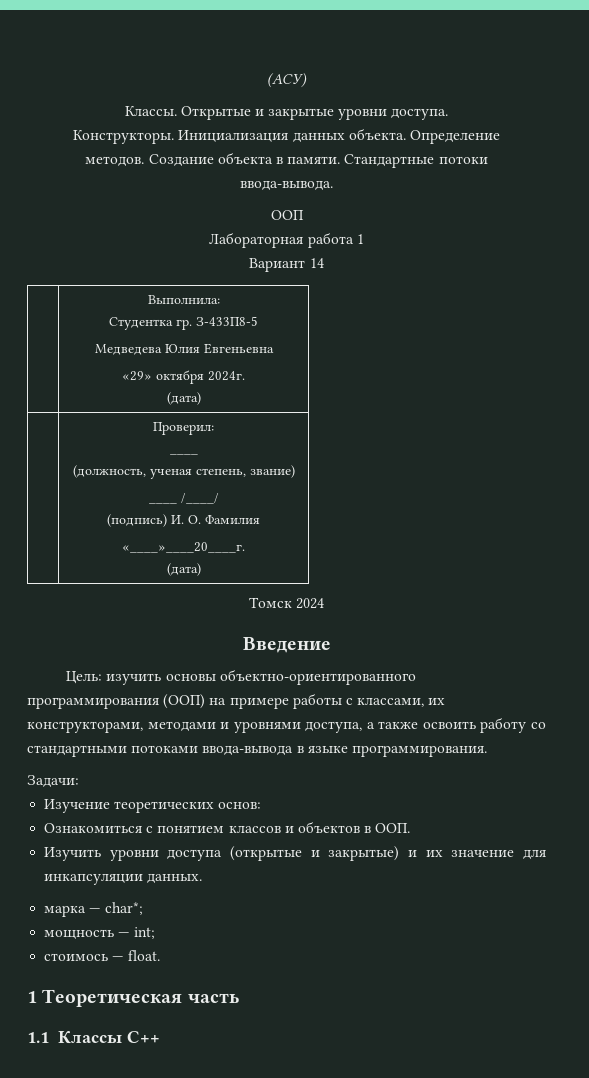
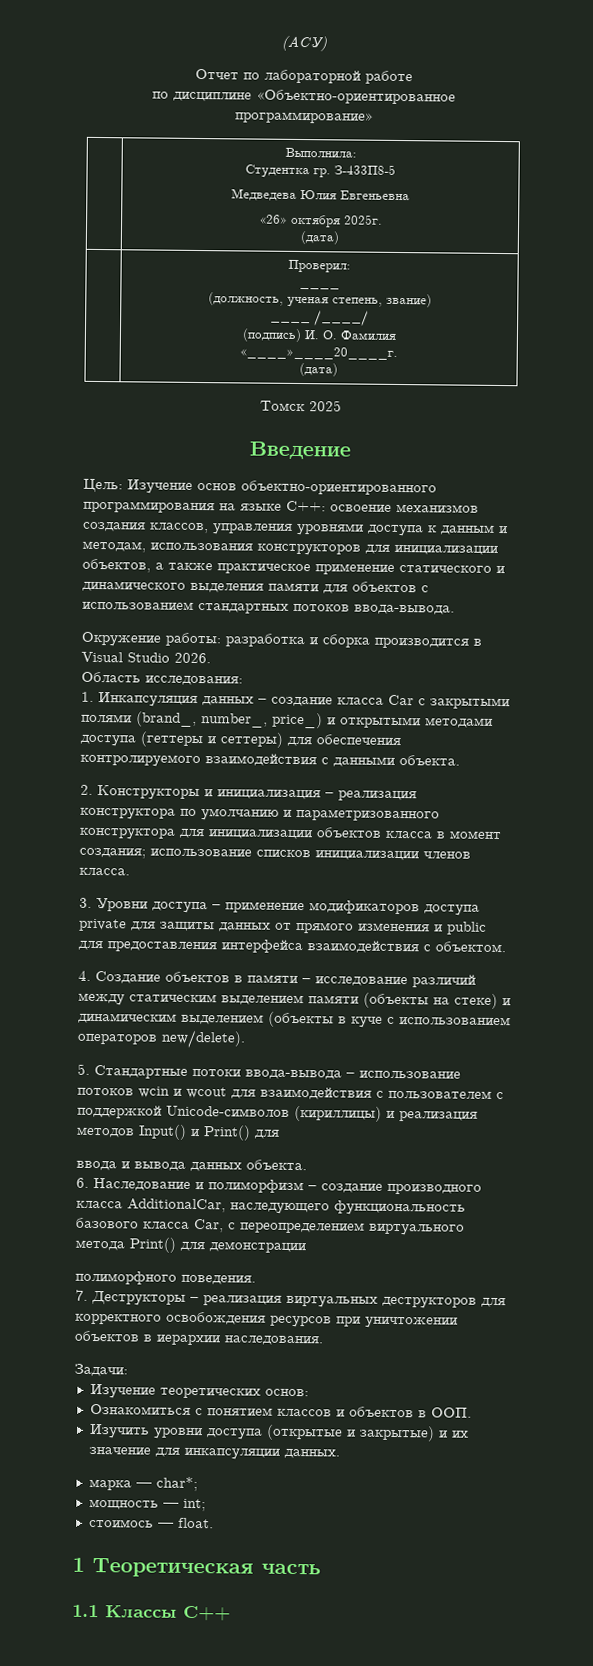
[124,106,449,120] [73,128,500,144] [85,152,488,168] [240,181,333,191] [270,210,304,220] [209,232,364,248] [249,258,324,272] Классы. Открытые и закрытые уровни доступа. // Конструкторы. Инициализация данных объекта. Определение // методов. Создание объекта в памяти. Стандартные потоки // ввода-вывода. // ООП // Лабораторная работа 1 // Вариант 14 -> [195,68,413,85] [152,89,456,105] [234,111,374,124] Отчет по лабораторной работе // по дисциплине «Объектно-ориентированное программирование»
[122,370,246,384] «29» октября 2024г. -> [258,214,383,228] «26» октября 2025г.
[296,598,325,609] 2024 -> [309,400,342,412] 2025
[106,669,416,685] [27,693,446,709] [27,717,546,733] [27,745,487,757] изучить основы объектно-ориентированного программирования (ООП) на примере работы с классами, их конструкторами, методами и уровнями доступа, а также освоить работу со стандартными потоками ввода-вывода в языке программирования. -> [127,479,437,496] [83,500,479,514] [82,521,508,537] [82,540,498,556] [82,558,505,575] [82,580,429,594] [82,600,455,615] [81,631,482,649] [81,651,211,664] [81,671,243,686] [81,691,510,710] [81,711,493,729] [80,731,401,748] [80,753,460,768] [80,784,417,802] [80,807,440,822] [79,827,502,840] [79,847,471,861] [79,867,130,876] [79,897,480,916] [79,918,487,935] [78,939,506,954] [78,970,476,988] [78,992,511,1010] [78,1011,511,1028] [77,1029,246,1049] [77,1063,461,1080] [77,1086,504,1100] [77,1104,478,1122] [76,1124,280,1141] [76,1159,307,1172] [76,1177,482,1195] [76,1198,466,1216] [76,1217,465,1236] [75,1237,306,1254] [75,1270,256,1285] [75,1289,506,1309] [75,1311,458,1329] [74,1330,323,1346] Изучение основ объектно-ориентированного программирования на языке C++: освоение механизмов создания классов, управления уровнями доступа к данным и методам, использования конструкторов для инициализации объектов, а также практическое применение статического и динамического выделения памяти для объектов с использованием стандартных потоков ввода-вывода. // Окружение работы: разработка и сборка производится в Visual Studio 2026. // Область исследования: // 1. Инкапсуляция данных – создание класса Car с закрытыми полями (brand_, number_, price_) и открытыми методами доступа (геттеры и сеттеры) для обеспечения контролируемого взаимодействия с данными объекта. // 2. Конструкторы и инициализация – реализация конструктора по умолчанию и параметризованного конструктора для инициализации объектов класса в момент создания; использование списков инициализации членов класса. // 3. Уровни доступа – применение модификаторов доступа private для защиты данных от прямого изменения и public для предоставления интерфейса взаимодействия с объектом. // 4. Создание объектов в памяти – исследование различий между статическим выделением памяти (объекты на стеке) и динамическим выделением (объекты в куче с использованием операторов new/delete). // 5. Стандартные потоки ввода-вывода – использование потоков wcin и wcout для взаимодействия с пользователем с поддержкой Unicode-символов (кириллицы) и реализация методов Input() и Print() для // ввода и вывода данных объекта. // 6. Наследование и полиморфизм – создание производного класса AdditionalCar, наследующего функциональность базового класса Car, с переопределением виртуального метода Print() для демонстрации // полиморфного поведения. // 7. Деструкторы – реализация виртуальных деструкторов для корректного освобождения ресурсов при уничтожении объектов в иерархии наследования.

